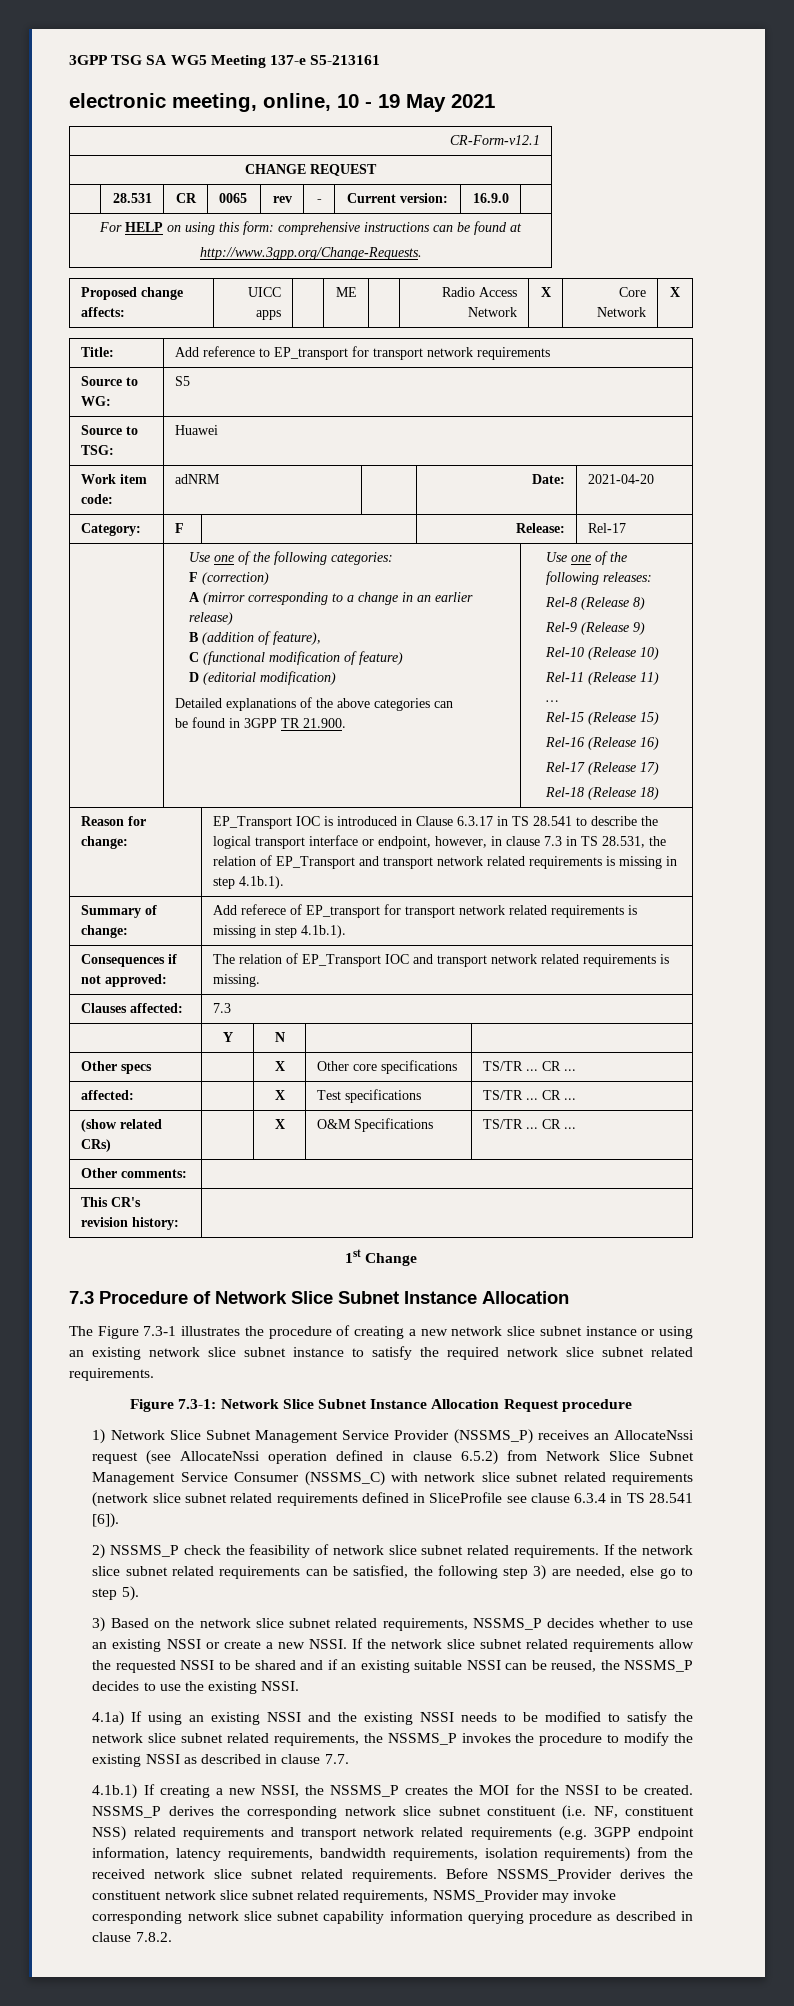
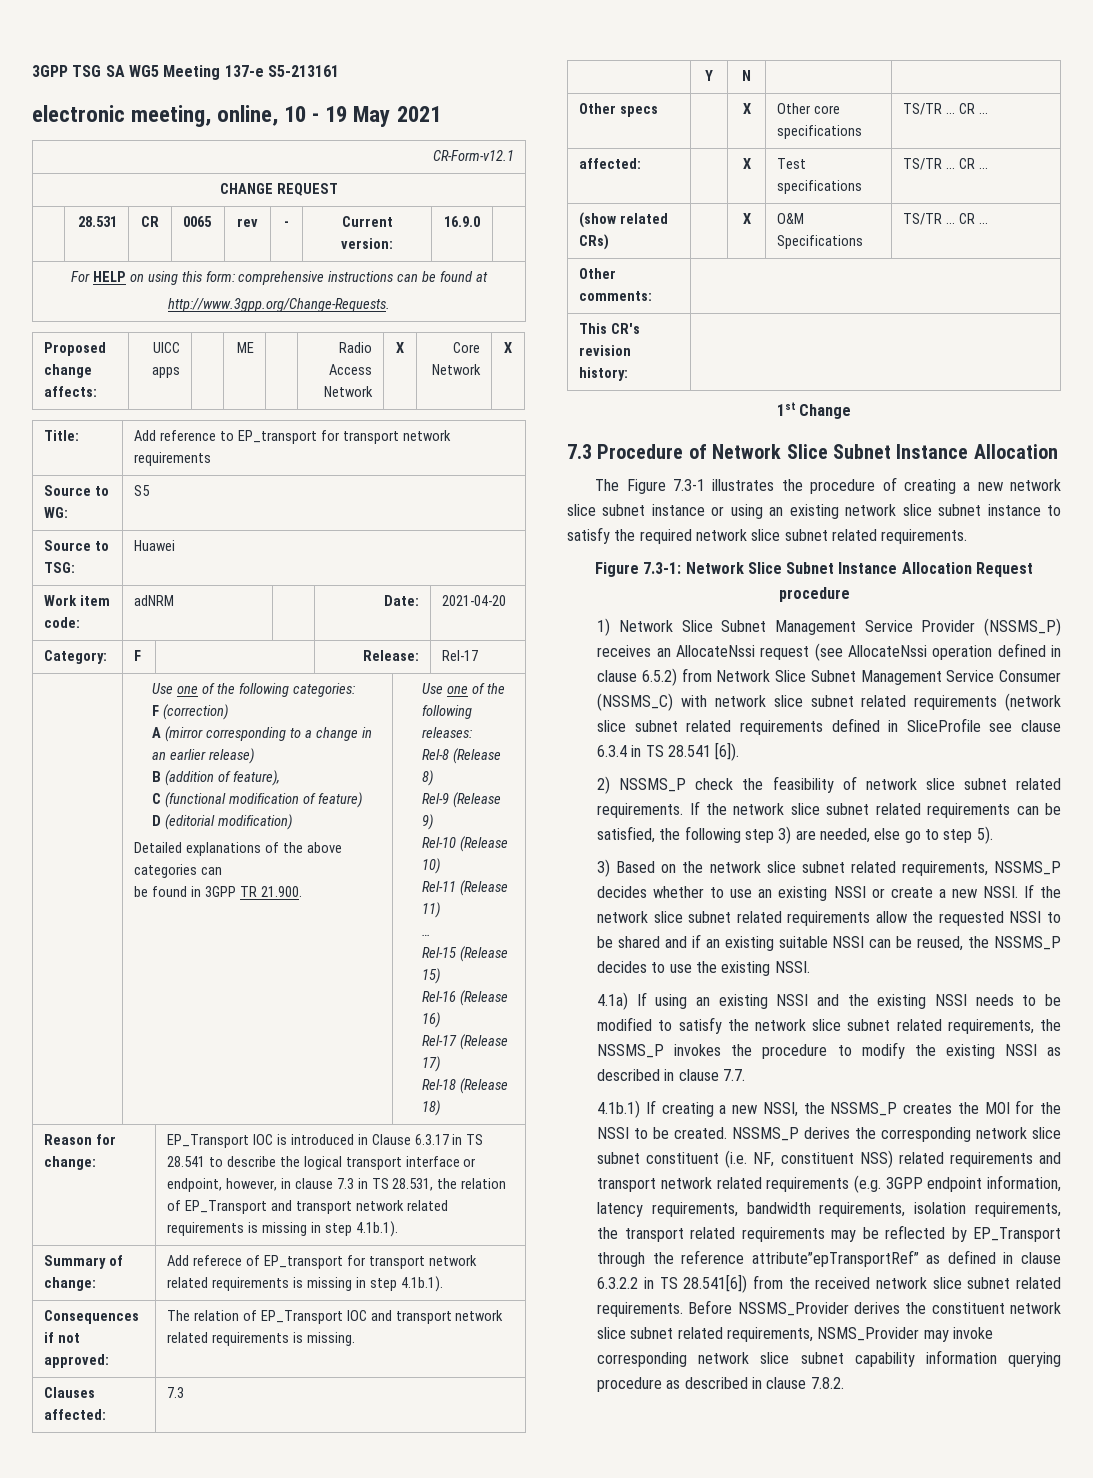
[544,1847,631,1862] requirements) -> [975,1202,1061,1217] [597,1225,1061,1242] [597,1250,1061,1267] [597,1274,748,1293] requirements, the transport related requirements may be reflected by EP_Transport through the reference attribute”epTransportRef” as defined in clause 6.3.2.2 in TS 28.541[6])

